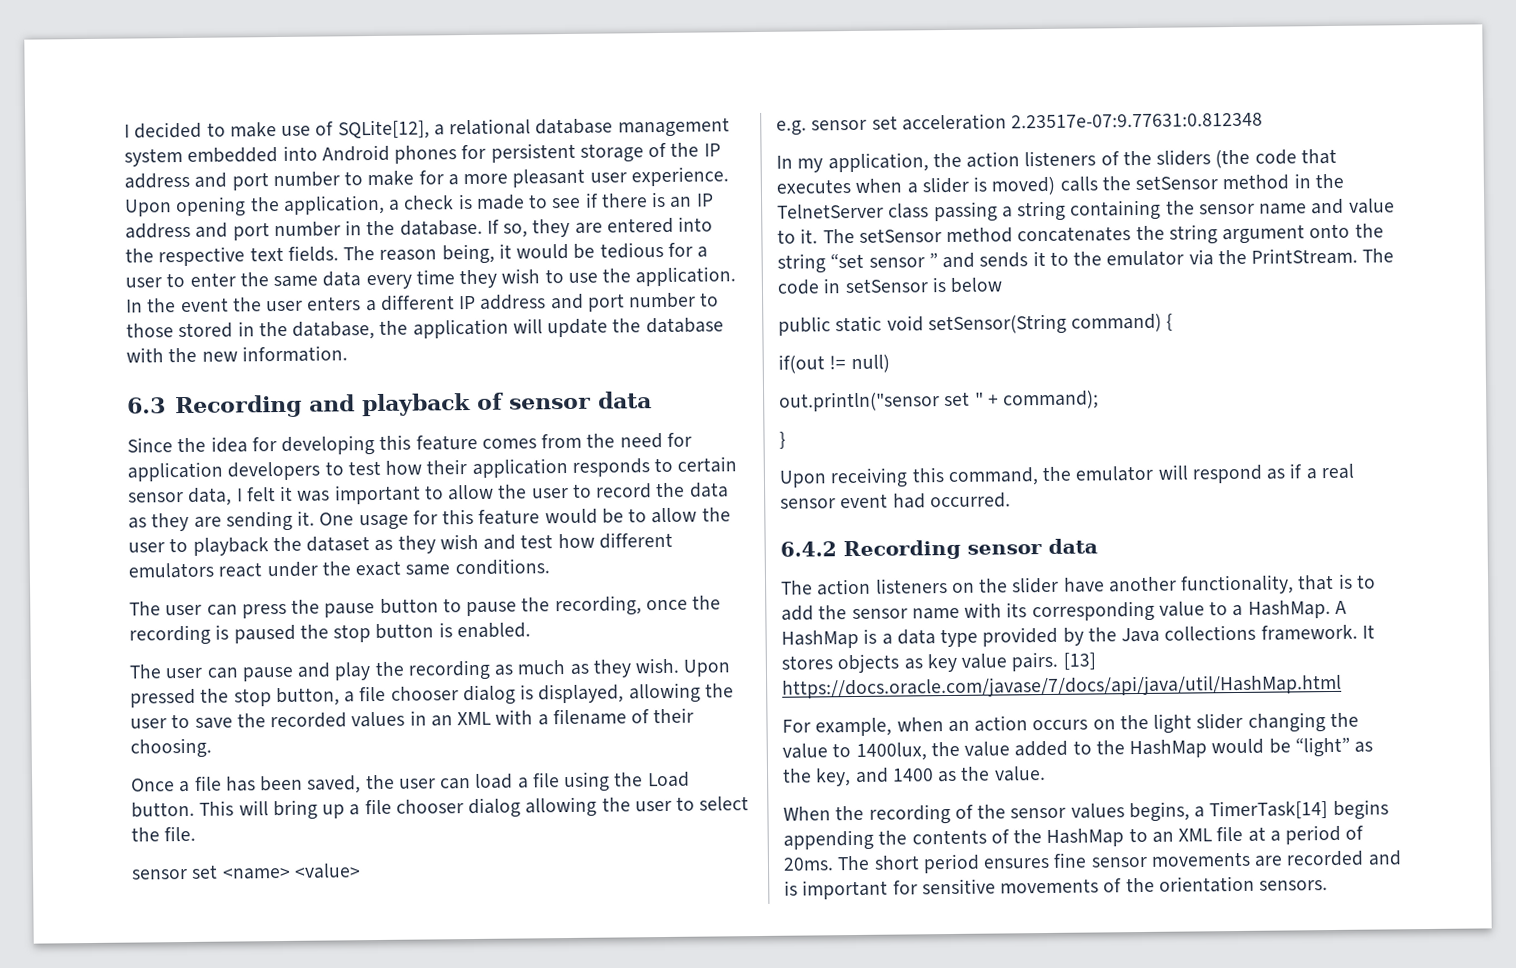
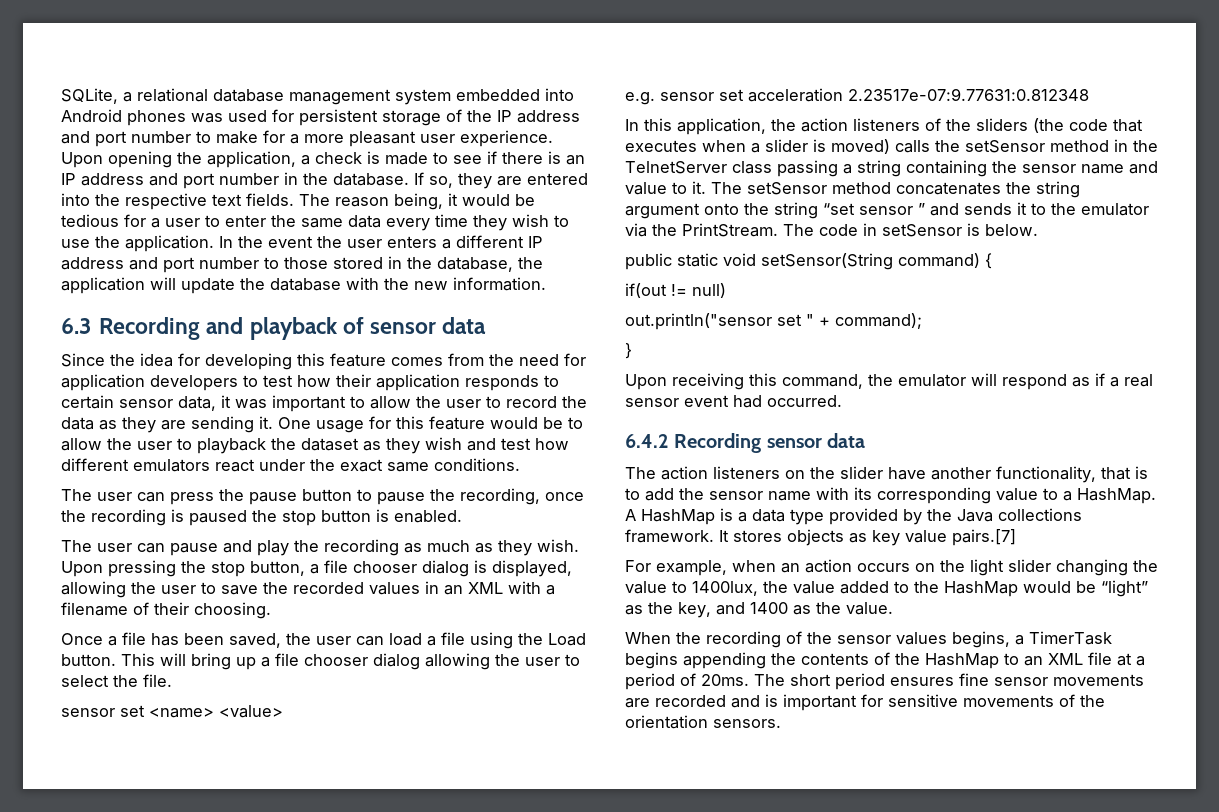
[124,119,430,140] I decided to make use of SQLite[12], -> [61,88,118,104] SQLite,
(458, 154) none -> [191,110,267,123] was used
[236,487,276,502] I felt -> (216, 403) none
[130,688,196,708] pressed -> [108,560,176,577] pressing
[797,158,824,173] my -> [644,118,672,131] this
[950,277,1004,293] below -> [985,224,1038,236] below.
[1011,651,1096,672] [782,673,1342,699] pairs. [13] https://docs.oracle.com/javase/7/docs/api/java/util/HashMap.html -> [952,529,1016,546] pairs.[7]
[1209,800,1329,820] TimerTask[14] -> [1029,631,1112,645] TimerTask

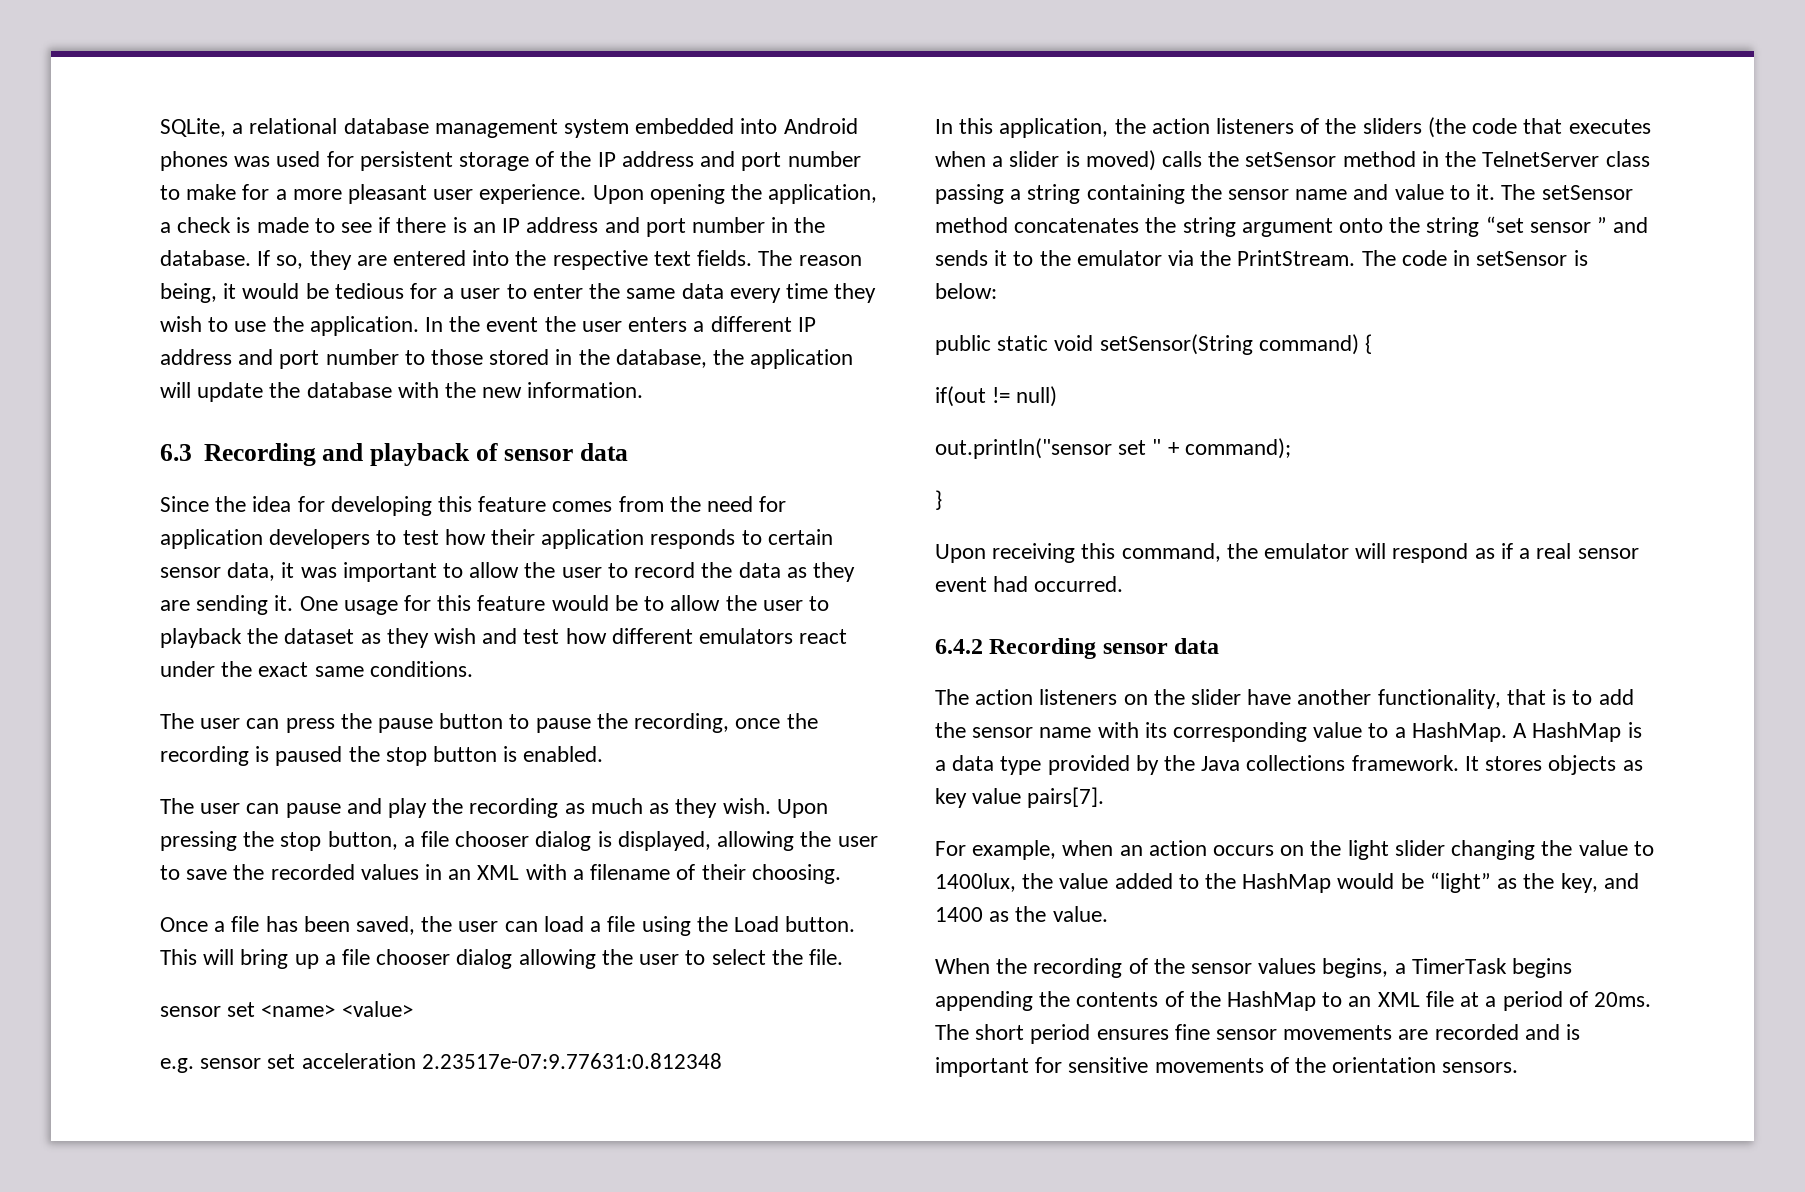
[985,224,1038,236] below. -> [935,283,997,299] below:
[952,529,1016,546] pairs.[7] -> [1027,787,1105,808] pairs[7].

